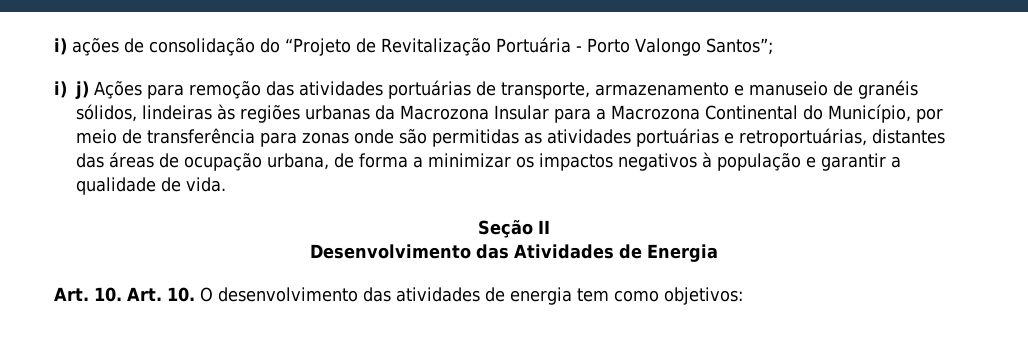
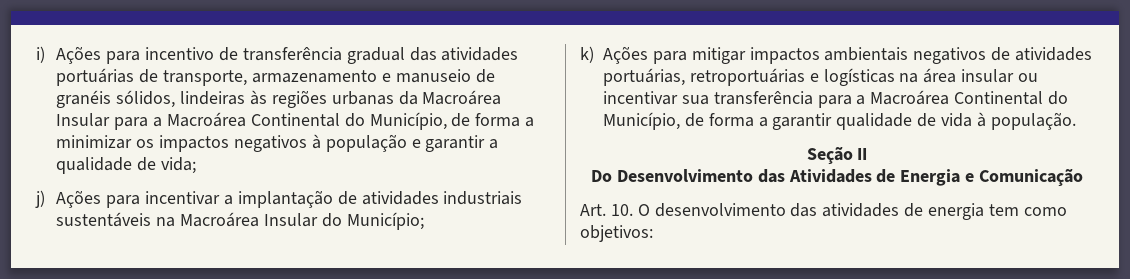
[54,37,773,56] [54,81,261,99] i) ações de consolidação do “Projeto de Revitalização Portuária - Porto Valongo Santos”; // i) j) Ações para remoção -> [36,46,405,64] i) Ações para incentivo de transferência gradual
[400,105,489,120] Macrozona -> [422,90,502,105] Macroárea
[611,104,943,123] [76,128,945,147] [76,152,329,171] Macrozona Continental do Município, por meio de transferência para zonas onde são permitidas as atividades portuárias e retroportuárias, distantes das áreas de ocupação urbana, -> [167,112,447,130] Macroárea Continental do Município,
[186,177,226,192] vida. -> [161,157,197,174] [35,190,523,208] [56,212,424,230] [580,46,1093,64] [603,68,1039,86] [603,90,1069,108] [603,112,1076,130] vida; // j) Ações para incentivar a implantação de atividades industriais sustentáveis na Macroárea Insular do Município; // k) Ações para mitigar impactos ambientais negativos de atividades portuárias, retroportuárias e logísticas na área insular ou incentivar sua transferência para a Macroárea Continental do Município, de forma a garantir qualidade de vida à população.
(550, 227) none -> [590,170,612,182] Do
[54,287,195,302] // Art. 10. Art. 10. -> [965,168,1084,187] [580,204,633,216] e Comunicação // Art. 10.

